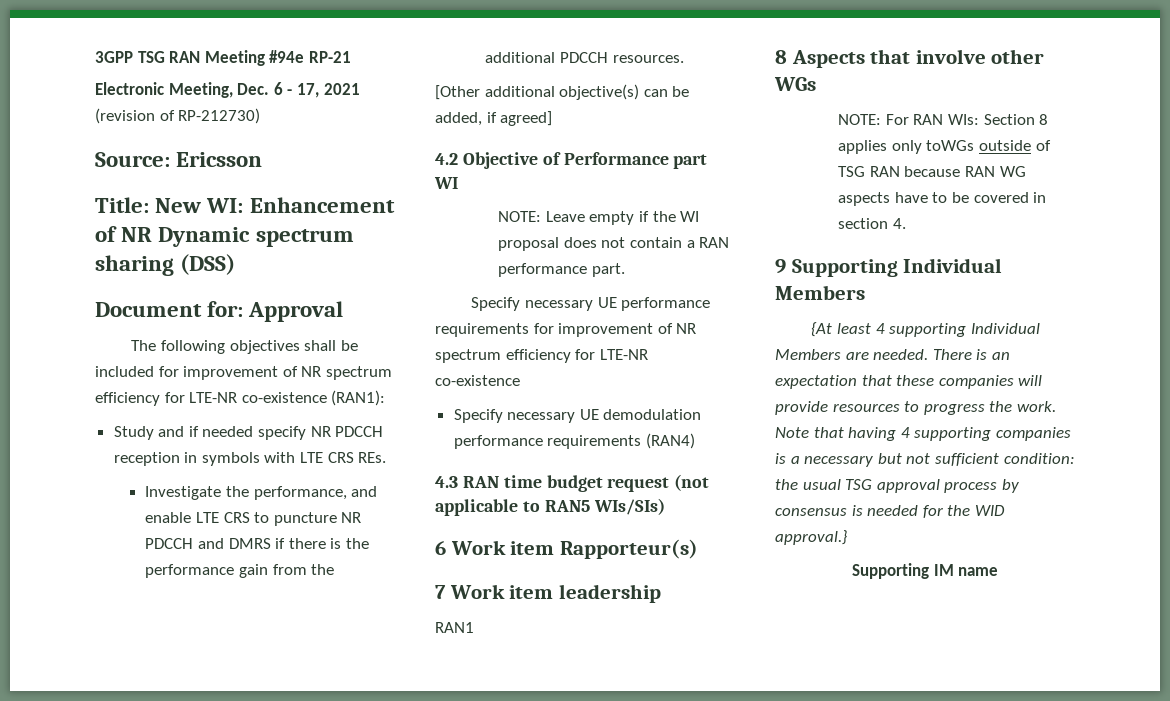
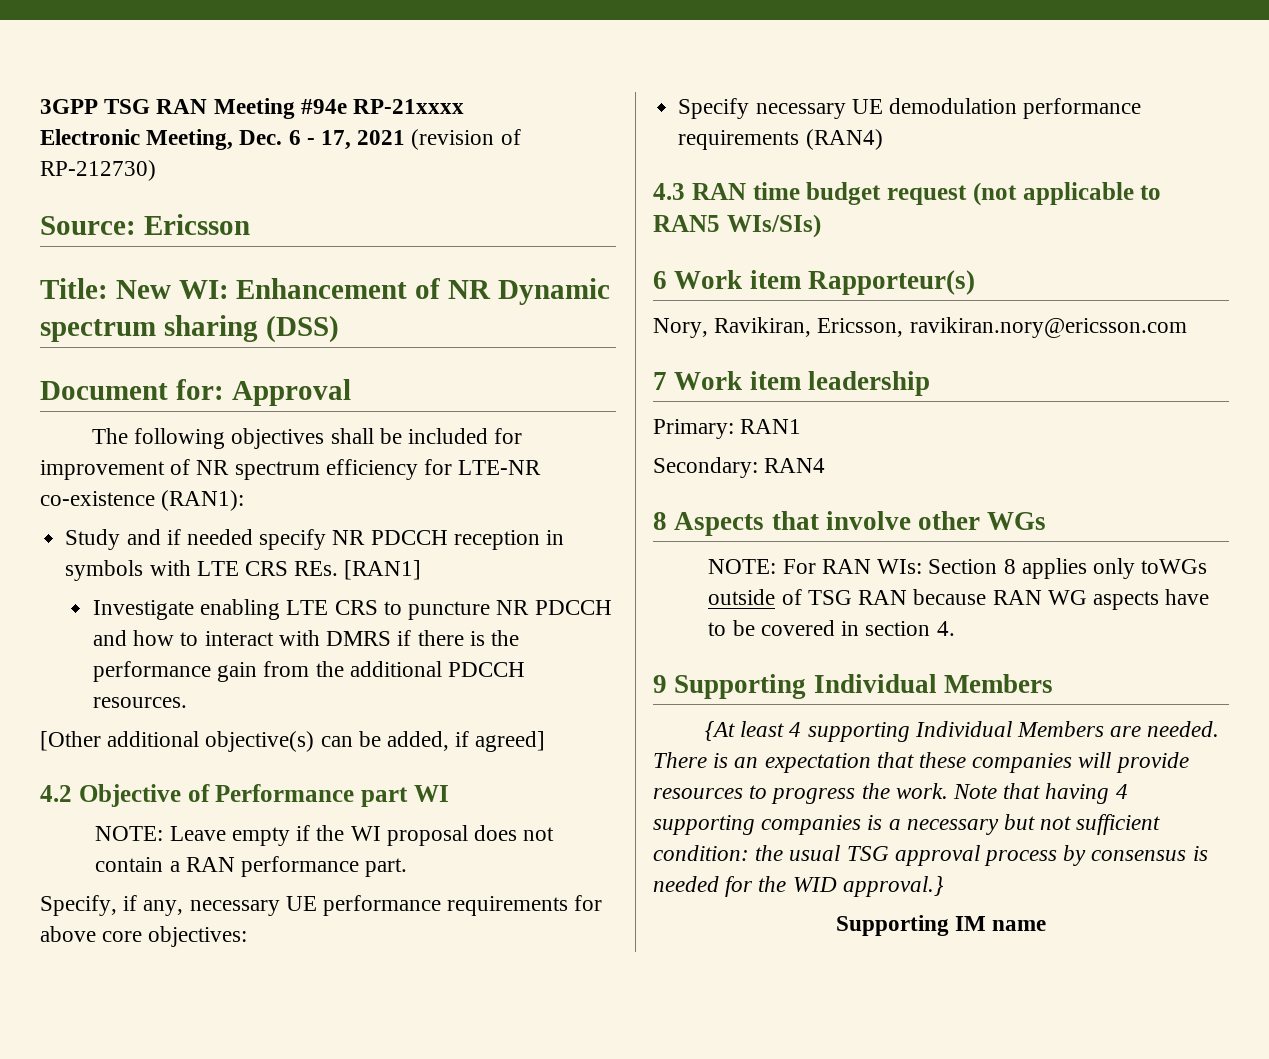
[308,51,351,63] RP-21 -> [353,99,465,114] RP-21xxxx
(387, 457) none -> [344,560,422,580] [RAN1]
[225,486,378,500] [145,512,192,523] the performance, and enable -> [200,599,281,620] enabling
(224, 543) none -> [133,630,320,646] how to interact with
[471,297,521,311] Specify -> [40,895,184,916] Specify, if any,
[558,323,697,337] [435,349,648,363] [435,375,520,386] improvement of NR spectrum efficiency for LTE-NR co-existence -> [40,926,248,947] above core objectives:
(698, 549) none -> [653,317,1187,338] // Nory, Ravikiran, Ericsson, ravikiran.nory@ericsson.com
(661, 593) none -> [653,419,734,439] Primary:
(474, 627) none -> [653,457,826,478] // Secondary: RAN4

